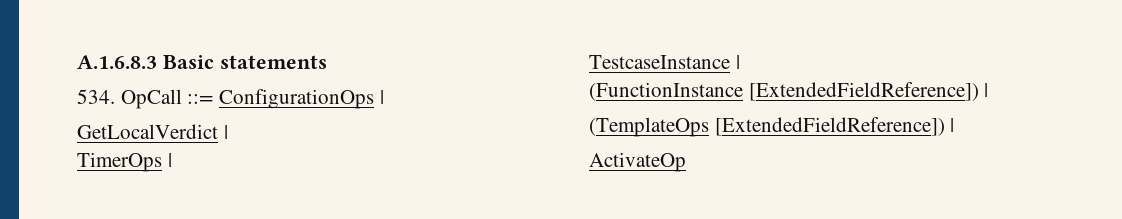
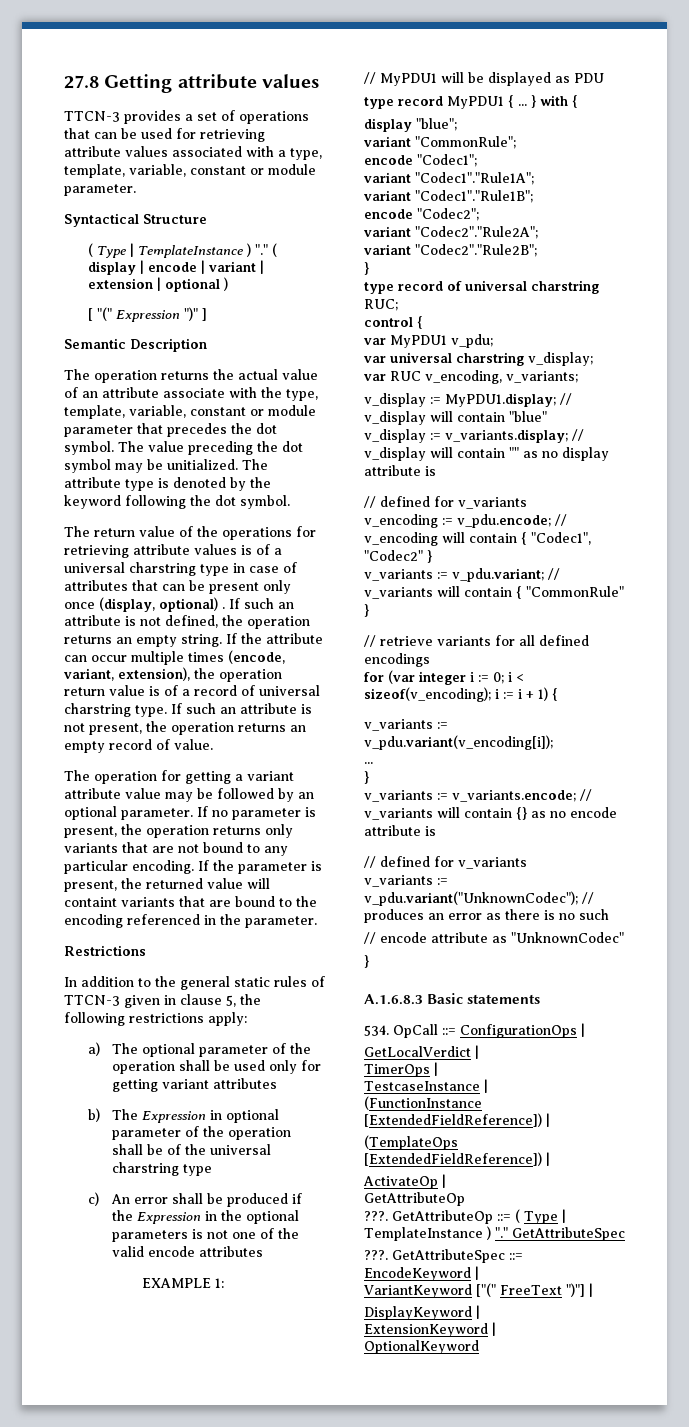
(77, 62) none -> [64,74,320,93] [64,110,309,124] [64,128,265,142] [64,146,322,160] [64,164,316,178] [64,184,136,196] [64,213,207,227] [87,243,277,258] [87,260,264,275] [87,277,228,292] [87,307,207,322] [64,338,207,352] [64,369,318,383] [64,387,318,401] [64,405,316,419] [64,423,277,437] [64,441,303,455] [64,459,268,473] [64,477,271,491] [64,495,290,509] [64,526,316,540] [64,544,282,558] [64,562,297,576] [64,580,291,594] [64,597,294,612] [64,615,310,629] [64,633,323,647] [64,650,285,665] [63,667,282,682] [64,685,320,696] [64,703,312,717] [64,721,306,735] [64,739,213,753] [64,770,294,784] [64,788,314,802] [64,806,316,820] [64,824,293,838] [64,842,288,856] [64,860,322,874] [64,878,270,892] [64,896,317,907] [64,914,317,928] [64,945,146,956] [64,976,325,990] [64,994,261,1008] [64,1012,247,1026] [87,1042,311,1057] [111,1060,321,1074] [111,1078,277,1092] [87,1108,279,1123] [111,1126,291,1140] [111,1144,271,1155] [111,1162,212,1176] [87,1192,302,1207] [111,1210,299,1224] [111,1228,299,1242] [111,1246,263,1257] [142,1278,225,1288] [364,72,604,86] [364,95,578,109] [364,118,457,132] [363,136,516,149] [364,154,477,167] [363,172,534,185] [363,190,533,203] [364,208,479,221] [363,226,538,239] [363,244,537,257] [364,262,369,275] [364,280,599,294] [364,299,398,311] [364,316,423,329] [363,334,493,348] [363,352,593,366] [363,370,578,384] [364,393,572,407] [364,411,547,425] [364,429,584,443] [364,447,609,461] [364,465,436,476] [364,496,527,509] [364,514,567,528] [364,532,591,546] [364,550,432,563] [364,568,560,582] [364,586,624,599] [364,604,369,617] [364,635,589,647] [364,653,430,667] [364,670,524,685] [364,687,558,702] [364,719,448,731] [364,735,553,750] [364,762,373,764] [364,771,369,784] [364,789,592,802] [364,807,617,820] [364,825,436,836] [364,856,527,869] [364,875,448,887] [364,891,594,906] [364,909,609,923] [364,932,624,944] [364,955,369,968] 27.8 Getting attribute values // TTCN-3 provides a set of operations that can be used for retrieving attribute values associated with a type, template, variable, constant or module parameter. // Syntactical Structure // ( Type | TemplateInstance ) "." ( display | encode | variant | extension | optional ) // [ "(" Expression ")" ] // Semantic Description // The operation returns the actual value of an attribute associate with the type, template, variable, constant or module parameter that precedes the dot symbol. The value preceding the dot symbol may be unitialized. The attribute type is denoted by the keyword following the dot symbol. // The return value of the operations for retrieving attribute values is of a universal charstring type in case of attributes that can be present only once (display, optional) . If such an attribute is not defined, the operation returns an empty string. If the attribute can occur multiple times (encode, variant, extension), the operation return value is of a record of universal charstring type. If such an attribute is not present, the operation returns an empty record of value. // The operation for getting a variant attribute value may be followed by an optional parameter. If no parameter is present, the operation returns only variants that are not bound to any particular encoding. If the parameter is present, the returned value will containt variants that are bound to the encoding referenced in the parameter. // Restrictions // In addition to the general static rules of TTCN-3 given in clause 5, the following restrictions apply: // a) The optional parameter of the operation shall be used only for getting variant attributes // b) The Expression in optional parameter of the operation shall be of the universal charstring type // c) An error shall be produced if the Expression in the optional parameters is not one of the valid encode attributes // EXAMPLE 1: // // MyPDU1 will be displayed as PDU // type record MyPDU1 { ... } with { // display "blue"; // variant "CommonRule"; // encode "Codec1"; // variant "Codec1"."Rule1A"; // variant "Codec1"."Rule1B"; // encode "Codec2"; // variant "Codec2"."Rule2A"; // variant "Codec2"."Rule2B"; // } // type record of universal charstring RUC; // control { // var MyPDU1 v_pdu; // var universal charstring v_display; // var RUC v_encoding, v_variants; // v_display := MyPDU1.display; // v_display will contain "blue" // v_display := v_variants.display; // v_display will contain "" as no display attribute is // // defined for v_variants // v_encoding := v_pdu.encode; // v_encoding will contain { "Codec1", "Codec2" } // v_variants := v_pdu.variant; // v_variants will contain { "CommonRule" } // // retrieve variants for all defined encodings // for (var integer i := 0; i < sizeof(v_encoding); i := i + 1) { // v_variants := v_pdu.variant(v_encoding[i]); // ... // } // v_variants := v_variants.encode; // v_variants will contain {} as no encode attribute is // // defined for v_variants // v_variants := v_pdu.variant("UnknownCodec"); // produces an error as there is no such // // encode attribute as "UnknownCodec" // } //
(686, 162) none -> [442,1174,446,1188] [364,1192,465,1206] [364,1209,566,1224] [364,1226,625,1241] [364,1249,523,1263] [364,1266,479,1281] [364,1283,593,1298] [364,1305,480,1320] [364,1322,496,1337] [364,1340,479,1354] | // GetAttributeOp // ???. GetAttributeOp ::= ( Type | TemplateInstance ) "." GetAttributeSpec // ???. GetAttributeSpec ::= EncodeKeyword | // VariantKeyword ["(" FreeText ")"] | // DisplayKeyword | // ExtensionKeyword | // OptionalKeyword

